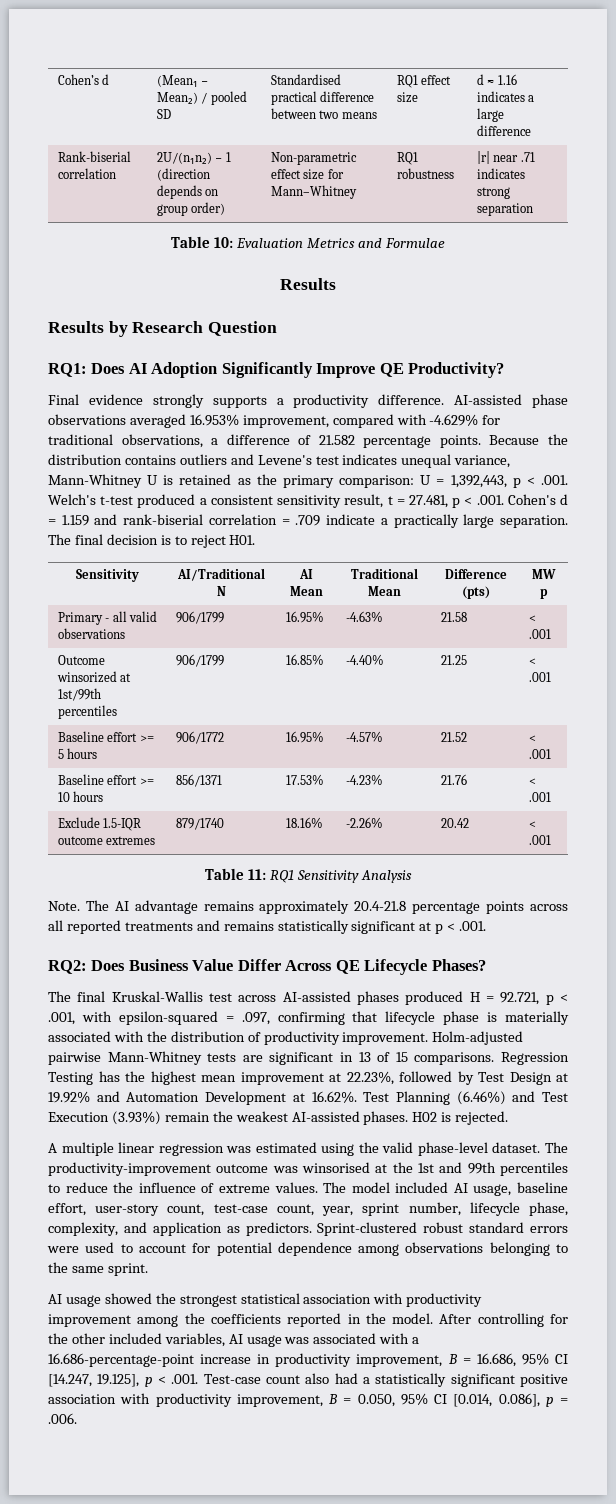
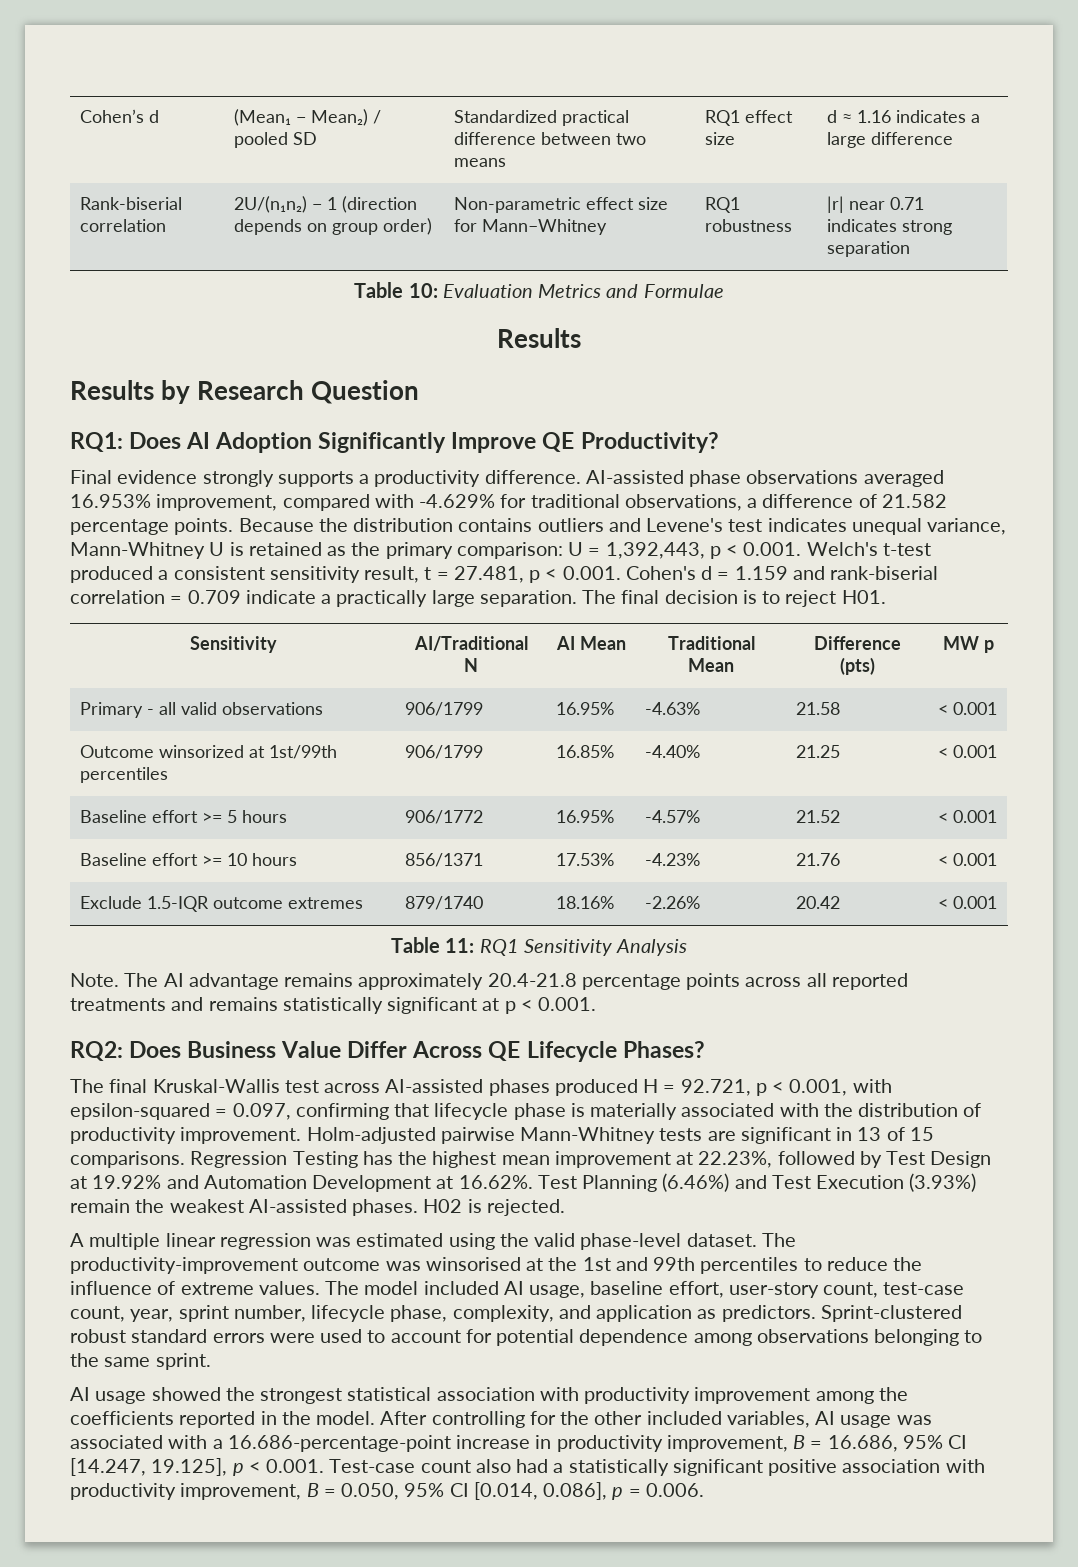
[270,74,341,85] Standardised -> [454,110,558,123] Standardized
[520,152,535,162] .71 -> [890,197,925,210] 0.71
[540,475,568,485] .001. -> [743,542,802,556] 0.001.
[476,495,504,505] .001. -> [562,566,621,580] 0.001.
[295,515,321,526] .709 -> [187,590,241,604] 0.709
[528,629,551,639] .001 -> [953,702,998,715] 0.001
[528,672,551,682] .001 -> [953,745,998,758] 0.001
[528,749,551,759] .001 -> [953,810,998,823] 0.001
[528,792,551,802] .001 -> [953,853,998,866] 0.001
[528,835,551,845] .001 -> [953,896,998,909] 0.001
[459,921,487,931] .001. -> [538,997,597,1011] 0.001.
[48,1012,75,1025] .001, -> [789,1079,848,1096] 0.001,
[241,1012,270,1025] .097, -> [232,1103,291,1120] 0.097,
[171,1374,199,1384] .001. -> [266,1459,325,1473] 0.001.
[48,1413,77,1424] .006. -> [645,1483,704,1497] 0.006.

